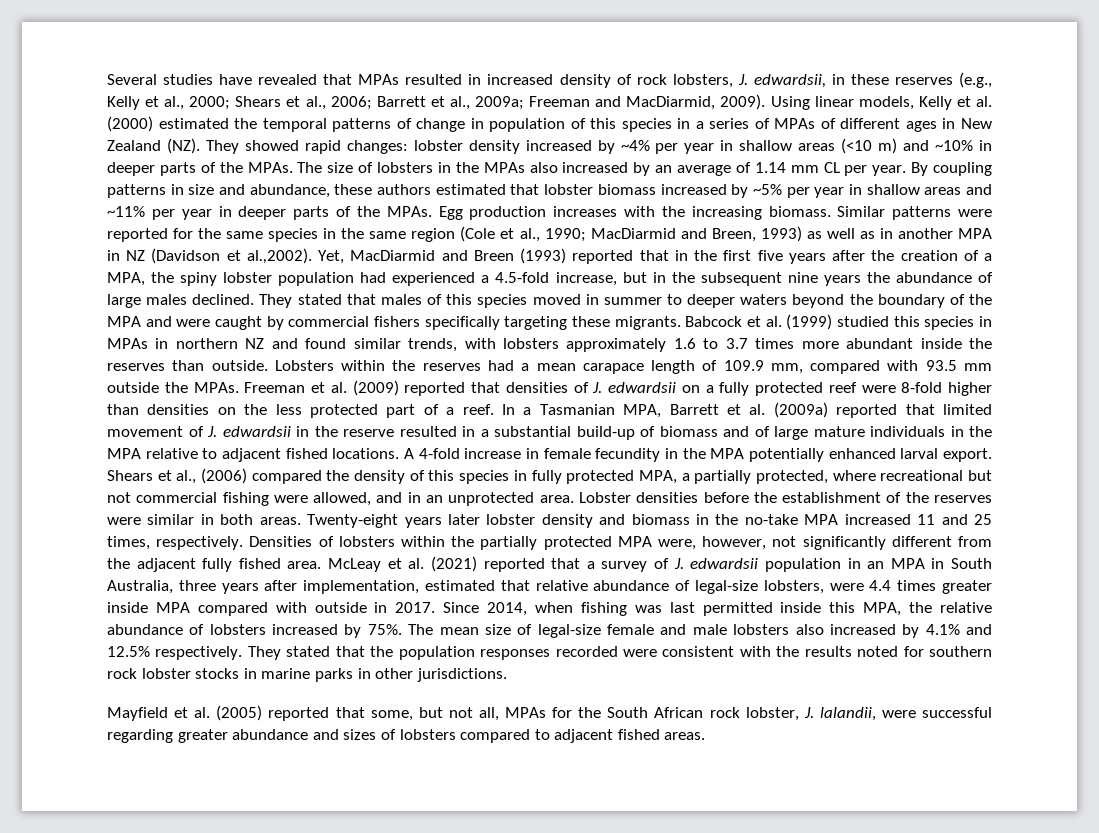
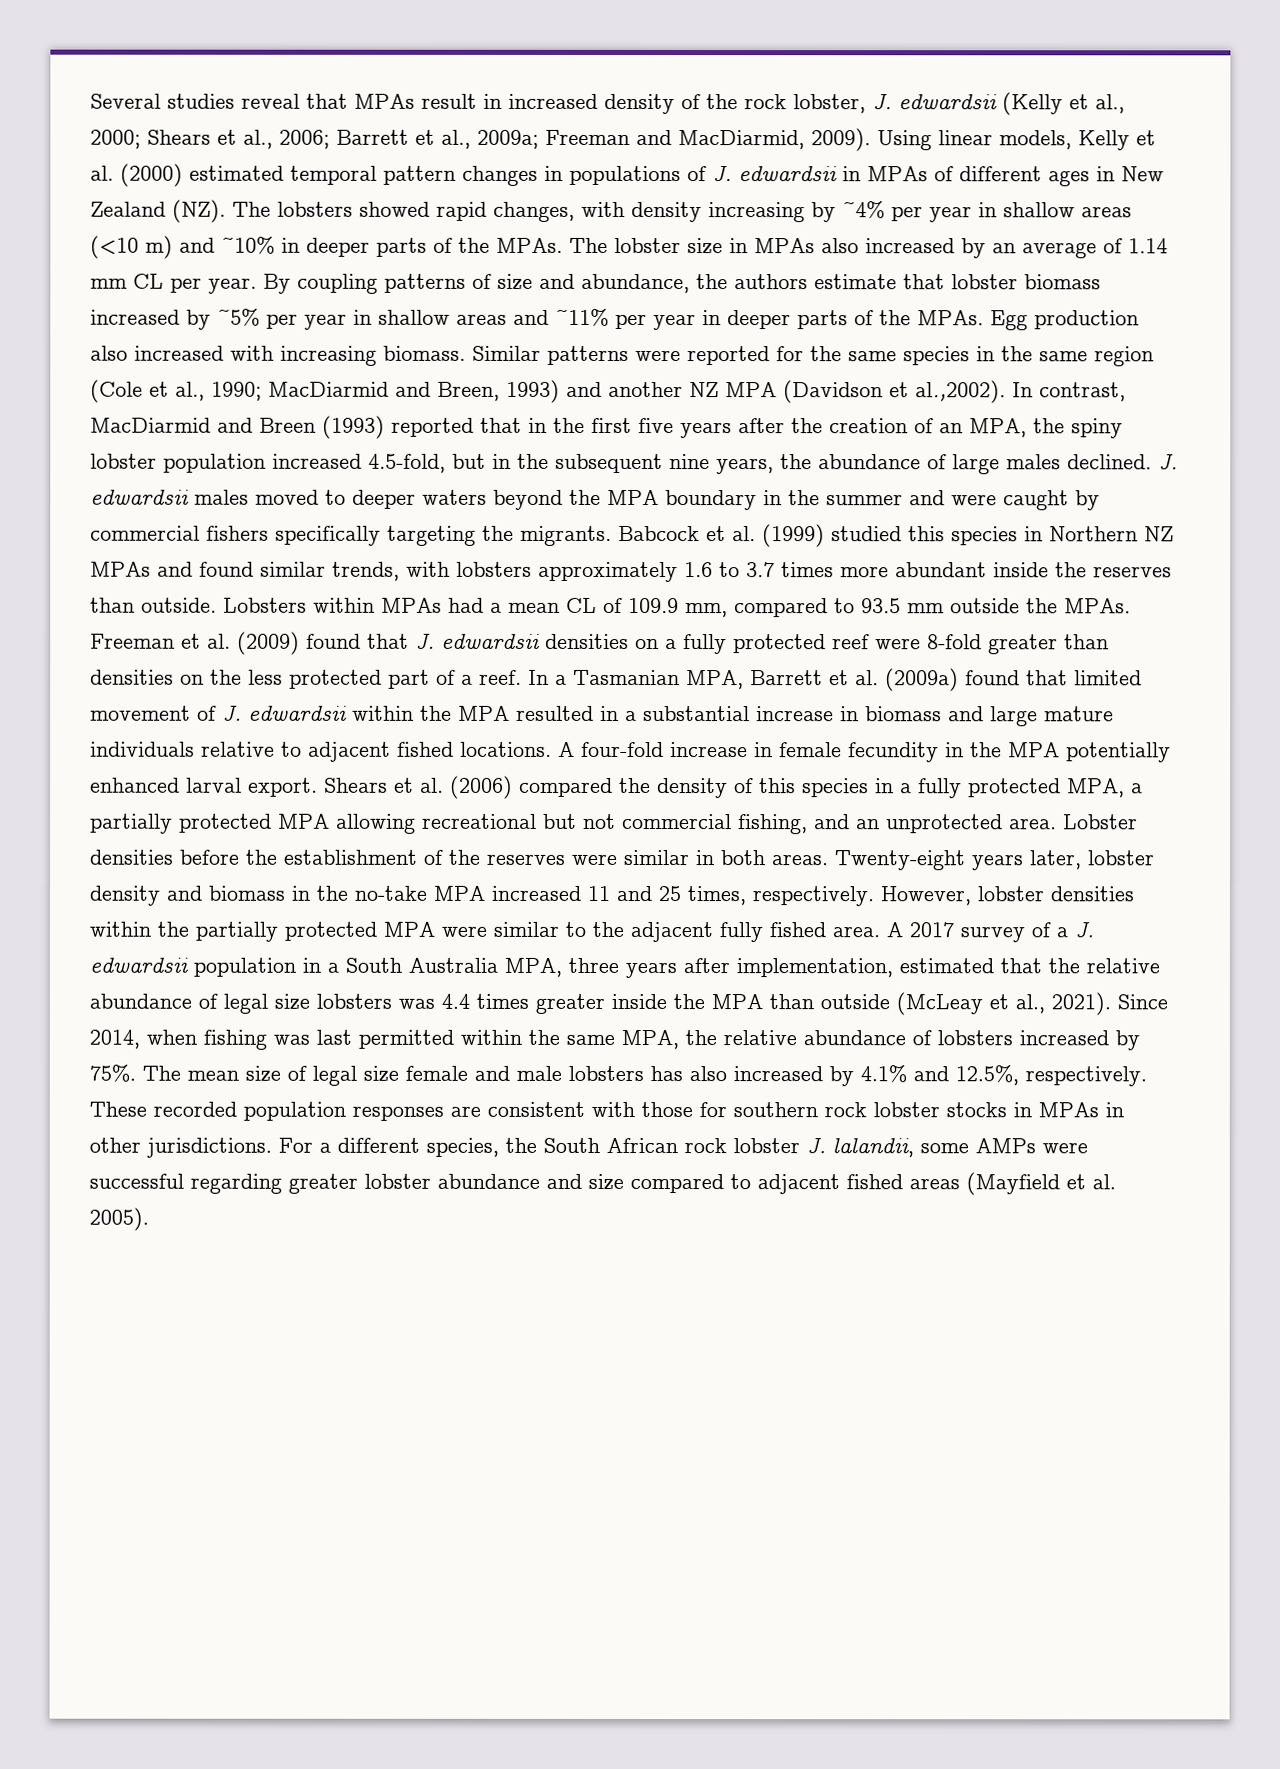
[219,74,318,85] have revealed -> [241,93,300,109] reveal
[405,74,463,85] resulted -> [421,93,477,109] result
[636,72,992,88] [107,96,140,110] rock lobsters, J. edwardsii, in these reserves (e.g., Kelly -> [706,92,1063,116] the rock lobster, J. edwardsii (Kelly
[234,118,770,132] the temporal patterns of change in population of this species in a series of -> [290,165,861,186] temporal pattern changes in populations of J. edwardsii in
[205,140,592,154] They showed rapid changes: lobster density increased -> [232,201,805,223] The lobsters showed rapid changes, with density increasing
[327,162,479,173] size of lobsters in the -> [614,237,748,255] lobster size in
[170,184,184,195] in -> [472,273,492,289] of
[334,184,506,195] these authors estimated -> [696,274,897,290] the authors estimate
[553,206,685,217] increases with the -> [90,345,274,361] also increased with
[806,228,992,239] [107,250,146,261] as well as in another MPA in NZ -> [566,381,777,398] and another NZ MPA
[318,250,345,264] Yet, -> [1012,382,1126,402] In contrast,
[983,253,992,261] a -> [939,423,963,434] an
[360,272,617,286] had experienced a 4.5-fold increase, -> [272,453,446,473] increased 4.5-fold,
[823,275,861,286] years -> [716,458,774,475] years,
[259,294,662,308] They stated that males of this species moved in summer -> [1158,453,1178,470] [90,489,319,505] J. edwardsii males moved
[877,294,992,308] [107,316,141,327] boundary of the MPA -> [607,489,903,511] MPA boundary in the summer
[572,316,610,327] these -> [482,525,514,541] the
[107,338,265,349] MPAs in northern NZ -> [1049,526,1174,542] [90,561,151,577] Northern NZ MPAs
[392,360,481,371] the reserves -> [381,597,442,613] MPAs
[582,360,696,374] carapace length -> [566,597,597,613] CL
[887,360,919,371] with -> [834,598,855,614] to
[404,382,676,396] reported that densities of J. edwardsii -> [306,632,629,649] found that J. edwardsii densities
[948,382,992,396] higher -> [988,634,1058,655] greater
[836,404,898,418] reported -> [965,670,1020,686] found
[296,426,394,437] in the reserve -> [352,705,510,721] within the MPA
[576,426,655,440] build-up of -> [756,706,859,722] increase in
[754,426,770,437] of -> (984, 714) none
[950,426,992,437] [107,448,141,459] in the MPA -> (195, 749) none
[418,448,460,459] 4-fold -> [581,741,664,758] four-fold
[176,470,197,484] al., -> [420,777,444,793] al.
(527, 475) none -> [900,783,912,794] a
[755,470,876,484] protected, where -> [179,813,416,834] protected MPA allowing
[222,492,421,506] fishing were allowed, and in -> [738,814,850,835] fishing, and
[447,514,480,525] later -> [1030,850,1082,870] later,
[249,536,395,547] Densities of lobsters -> [880,886,1134,906] However, lobster densities
[658,536,993,550] were, however, not significantly different from -> [441,921,586,937] were similar to
[328,556,595,572] McLeay et al. (2021) reported that a -> [886,922,954,938] A 2017
(670, 563) none -> [1056,927,1068,938] a
[867,558,992,569] [107,580,173,594] an MPA in South Australia, -> [327,957,562,977] a South Australia MPA,
[535,580,992,594] [107,602,436,616] relative abundance of legal-size lobsters, were 4.4 times greater inside MPA compared with outside in 2017. -> [1048,958,1160,974] [89,992,1111,1016] the relative abundance of legal size lobsters was 4.4 times greater inside the MPA than outside (McLeay et al., 2021).
[780,602,856,613] inside this -> [460,1029,615,1045] within the same
[537,624,601,638] legal-size -> [312,1065,399,1086] legal size
(790, 629) none -> [650,1066,683,1082] has
[107,646,899,660] 12.5% respectively. They stated that the population responses recorded were consistent with the results noted -> [955,1064,1147,1087] [89,1101,693,1121] 12.5%, respectively. These recorded population responses are consistent with those
[261,668,353,682] marine parks -> [1038,1102,1099,1118] MPAs
[107,705,573,721] // Mayfield et al. (2005) reported that some, but not all, MPAs for -> [278,1137,499,1157] For a different species,
[745,707,799,721] lobster, -> [733,1138,800,1154] lobster
(876, 714) none -> [920,1138,1036,1154] some AMPs
(228, 736) none -> [364,1173,431,1189] lobster
[343,729,456,740] sizes of lobsters -> [588,1173,624,1190] size
[664,732,706,740] areas. -> [909,1172,1116,1196] [89,1207,149,1231] areas (Mayfield et al. 2005).

